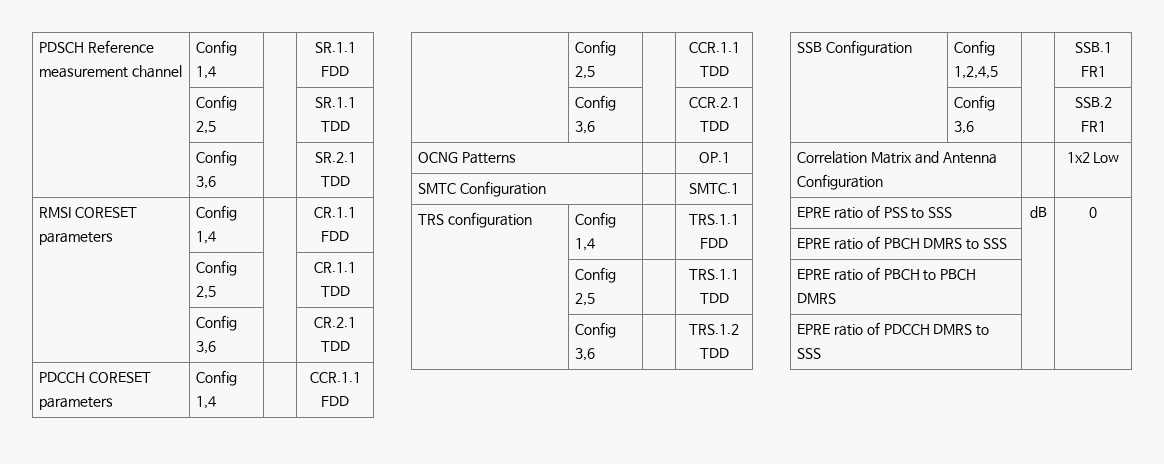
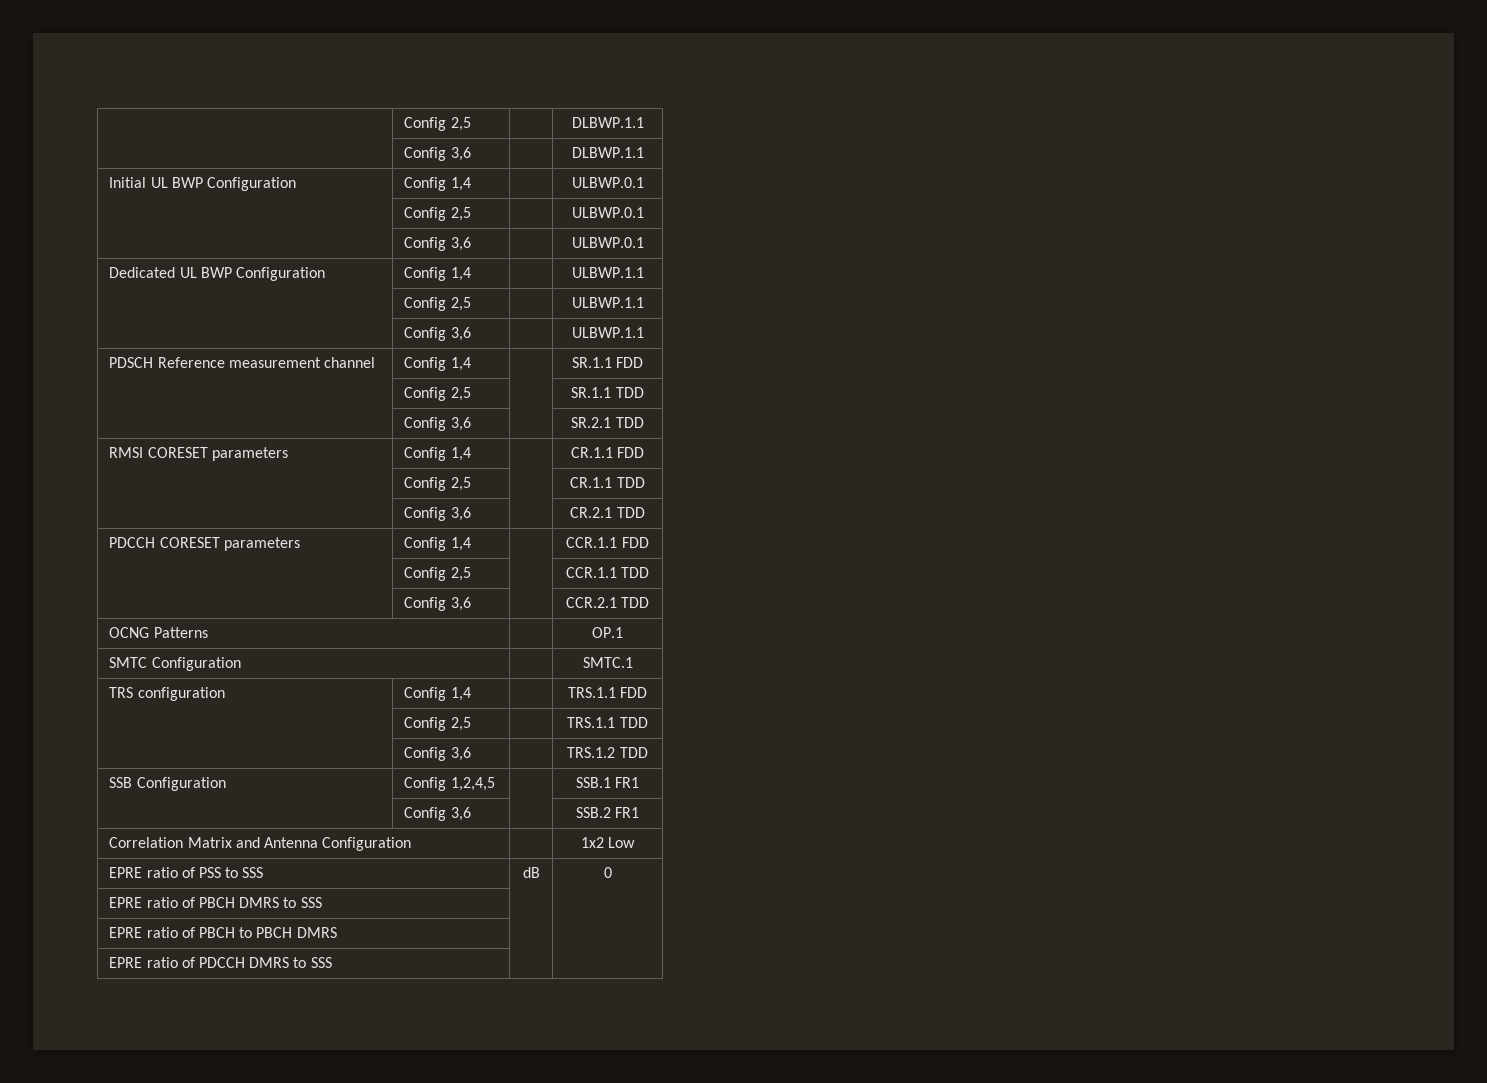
(39, 47) none -> [404,117,471,131] [571,117,644,128] [404,147,471,161] [571,147,644,158] [109,177,296,191] [404,177,471,191] [571,177,644,188] [404,207,471,221] [571,207,644,218] [404,237,471,251] [571,237,644,248] [109,267,325,281] [404,267,471,281] [571,267,644,278] [404,297,471,311] [571,297,644,308] [404,327,471,341] [571,327,644,338] | Config 2,5 | | DLBWP.1.1 // | Config 3,6 | | DLBWP.1.1 // Initial UL BWP Configuration | Config 1,4 | | ULBWP.0.1 // | Config 2,5 | | ULBWP.0.1 // | Config 3,6 | | ULBWP.0.1 // Dedicated UL BWP Configuration | Config 1,4 | | ULBWP.1.1 // | Config 2,5 | | ULBWP.1.1 // | Config 3,6 | | ULBWP.1.1 //

